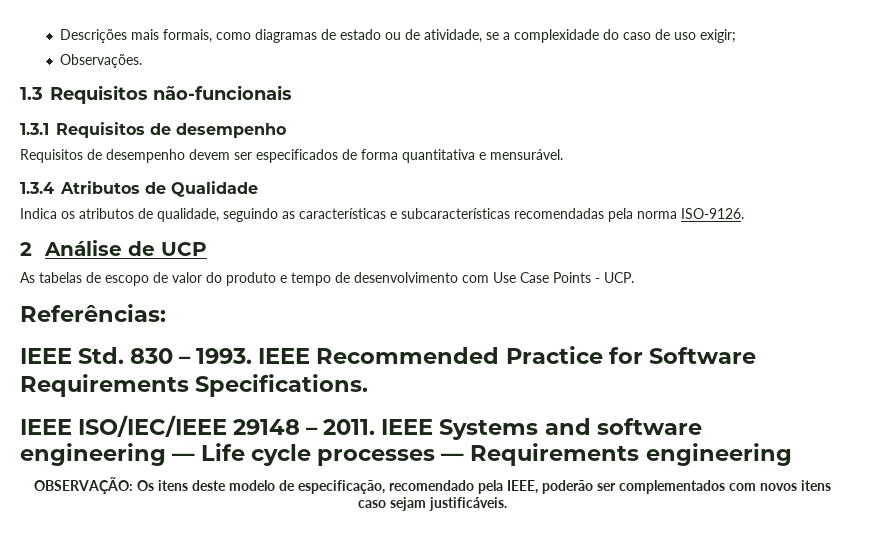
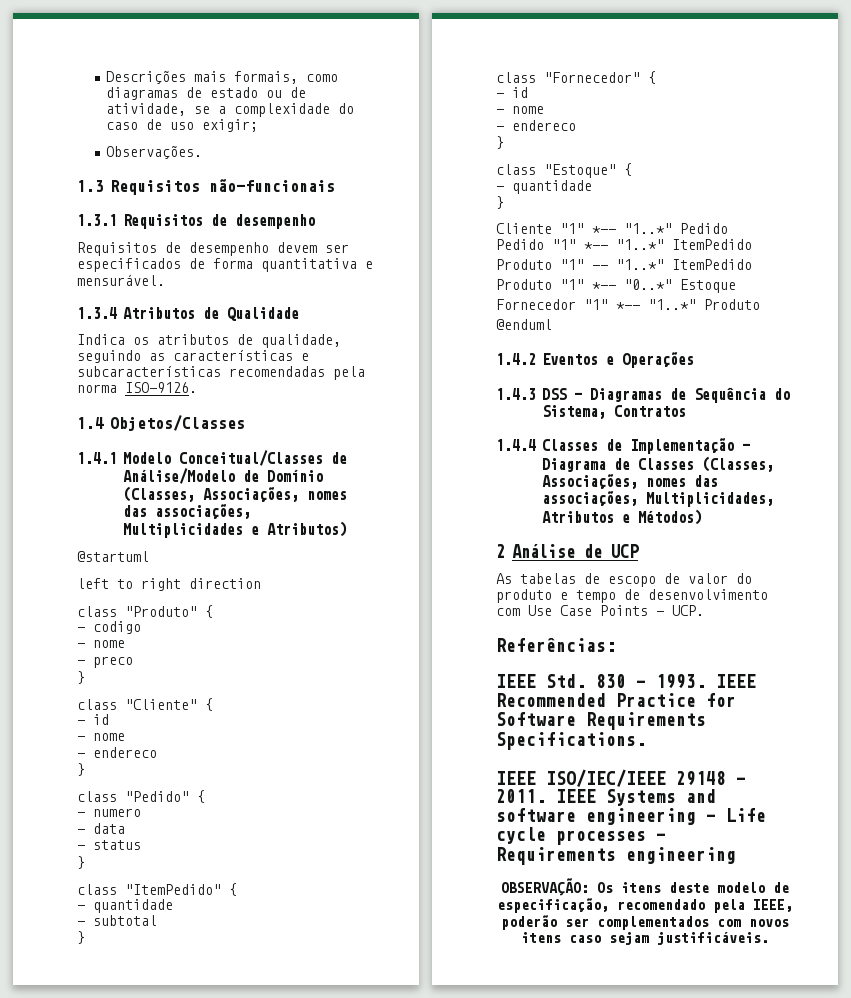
(744, 213) none -> [77,415,245,431] [77,450,347,466] [123,468,323,484] [123,486,347,502] [123,504,251,519] [123,521,347,538] [77,551,149,562] [77,578,261,591] [77,605,213,618] [77,621,141,634] [77,640,125,648] [77,656,133,668] [77,671,85,684] [77,698,213,711] [77,714,109,725] [77,733,125,741] [77,747,157,758] [77,763,85,776] [77,790,205,803] [77,808,141,817] [77,823,125,834] [77,840,141,850] [77,856,85,869] [77,883,237,896] [77,899,173,913] [77,915,157,926] [77,931,85,944] [496,71,656,84] [496,87,528,98] [496,106,544,114] [496,120,576,131] [496,136,504,149] [496,163,632,178] [496,180,592,194] [496,196,504,209] [496,223,728,234] [496,239,752,250] [496,259,752,270] [496,279,736,293] [496,299,760,310] [496,319,552,330] [496,352,694,368] [496,387,790,403] [542,405,686,419] [496,438,750,454] [542,456,774,472] [542,474,718,489] [542,491,774,507] [542,509,702,525] // 1.4 Objetos/Classes // 1.4.1 Modelo Conceitual/Classes de Análise/Modelo de Domínio (Classes, Associações, nomes das associações, Multiplicidades e Atributos) // @startuml // left to right direction // class "Produto" { // - codigo // - nome // - preco // } // class "Cliente" { // - id // - nome // - endereco // } // class "Pedido" { // - numero // - data // - status // } // class "ItemPedido" { // - quantidade // - subtotal // } // class "Fornecedor" { // - id // - nome // - endereco // } // class "Estoque" { // - quantidade // } // Cliente "1" *-- "1..*" Pedido // Pedido "1" *-- "1..*" ItemPedido // Produto "1" -- "1..*" ItemPedido // Produto "1" *-- "0..*" Estoque // Fornecedor "1" *-- "1..*" Produto // @enduml // 1.4.2 Eventos e Operações // 1.4.3 DSS – Diagramas de Sequência do Sistema, Contratos // 1.4.4 Classes de Implementação - Diagrama de Classes (Classes, Associações, nomes das associações, Multiplicidades, Atributos e Métodos)

